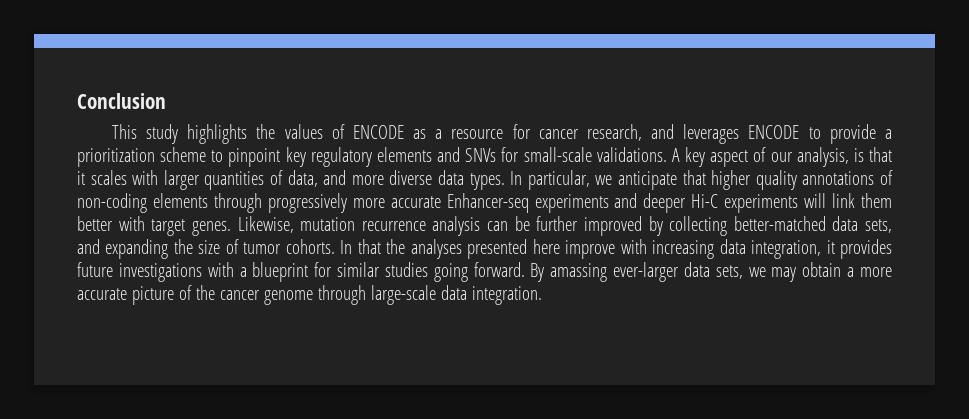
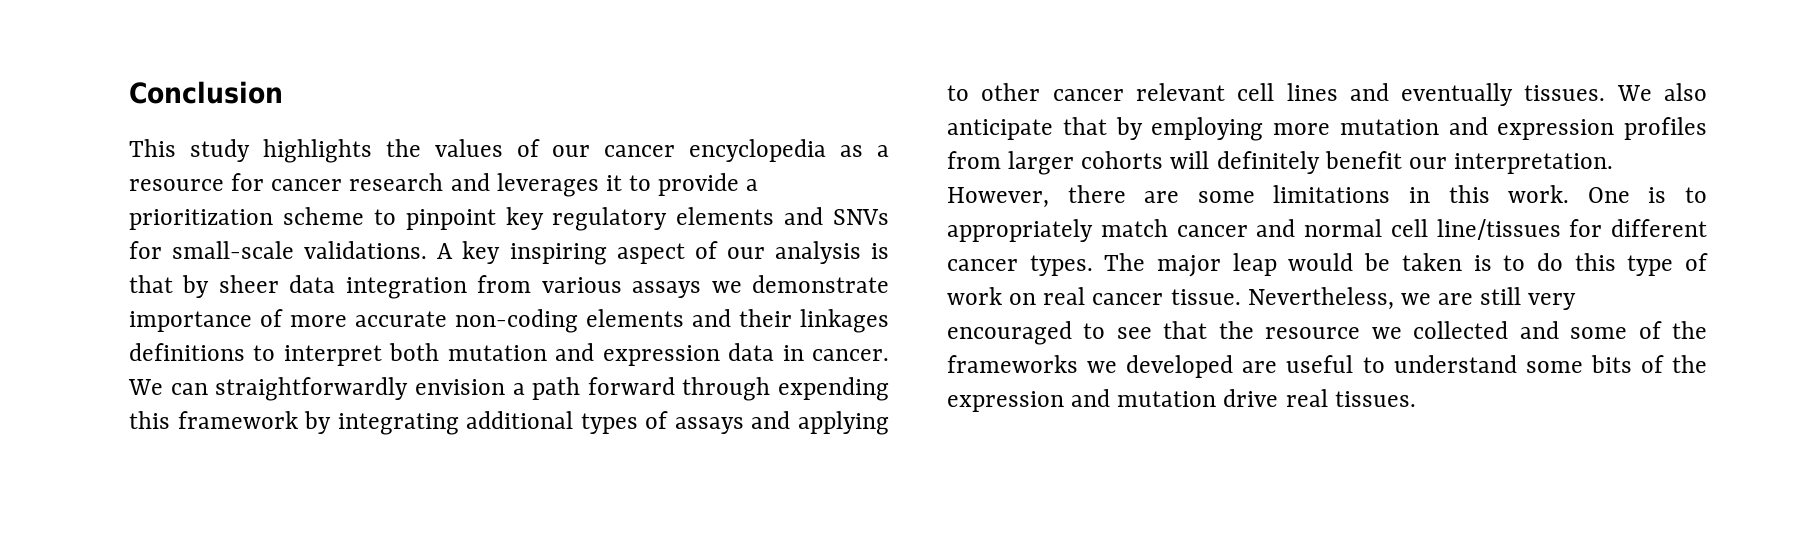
[352,125,404,139] ENCODE -> [552,139,827,162] our cancer encyclopedia
[586,124,642,141] research, -> [349,173,444,191] research
[748,125,800,139] ENCODE -> [605,175,622,191] it
(706, 157) none -> [509,243,607,265] inspiring
[796,147,849,167] analysis, -> [774,241,861,264] analysis
[77,170,894,190] [77,193,893,213] [77,216,892,236] [77,239,893,259] [77,262,893,282] [77,285,542,305] it scales with larger quantities of data, and more diverse data types. In particular, we anticipate that higher quality annotations of non-coding elements through progressively more accurate Enhancer-seq experiments and deeper Hi-C experiments will link them better with target genes. Likewise, mutation recurrence analysis can be further improved by collecting better-matched data sets, and expanding the size of tumor cohorts. In that the analyses presented here improve with increasing data integration, it provides future investigations with a blueprint for similar studies going forward. By amassing ever-larger data sets, we may obtain a more accurate picture of the cancer genome through large-scale data integration. -> [182,275,890,299] [129,309,889,333] [129,343,890,366] [128,377,889,401] [129,411,889,435] [947,83,1707,106] [947,117,1707,141] [947,151,1614,175] [947,185,1708,208] [947,219,1707,242] [947,253,1709,277] [947,287,1577,310] [947,321,1707,345] [947,355,1708,378] [947,389,1416,412] by sheer data integration from various assays we demonstrate importance of more accurate non-coding elements and their linkages definitions to interpret both mutation and expression data in cancer. We can straightforwardly envision a path forward through expending this framework by integrating additional types of assays and applying to other cancer relevant cell lines and eventually tissues. We also anticipate that by employing more mutation and expression profiles from larger cohorts will definitely benefit our interpretation. However, there are some limitations in this work. One is to appropriately match cancer and normal cell line/tissues for different cancer types. The major leap would be taken is to do this type of work on real cancer tissue. Nevertheless, we are still very encouraged to see that the resource we collected and some of the frameworks we developed are useful to understand some bits of the expression and mutation drive real tissues.

